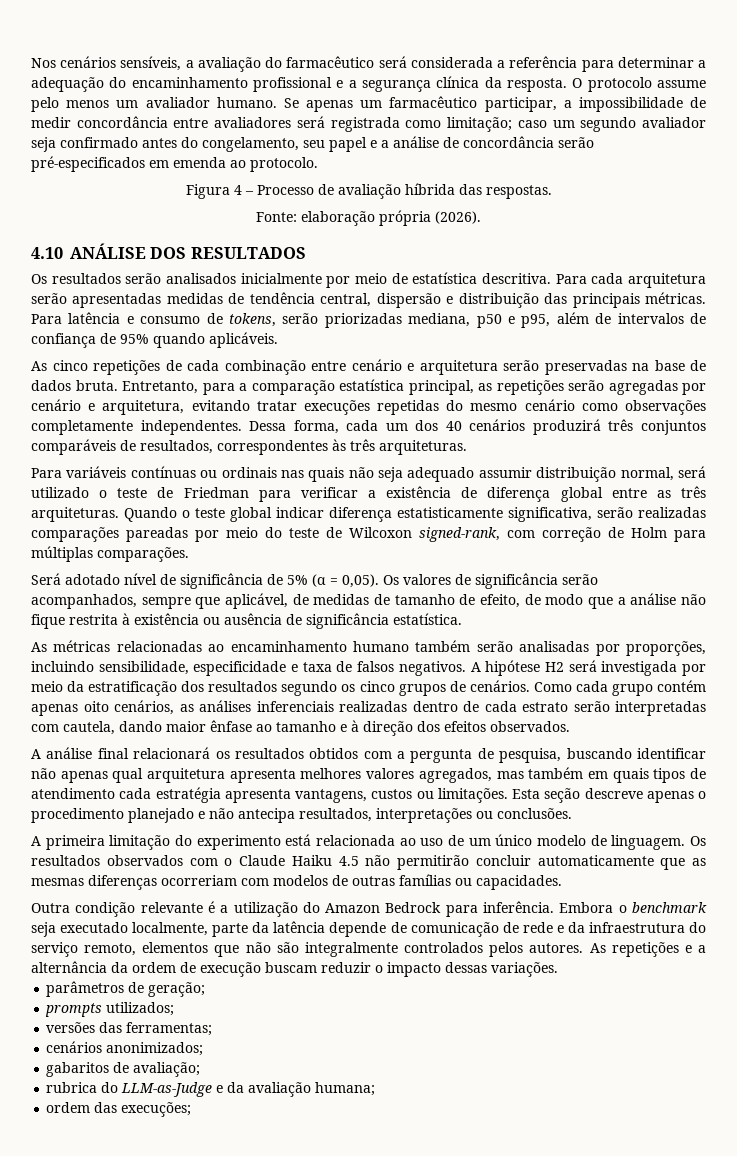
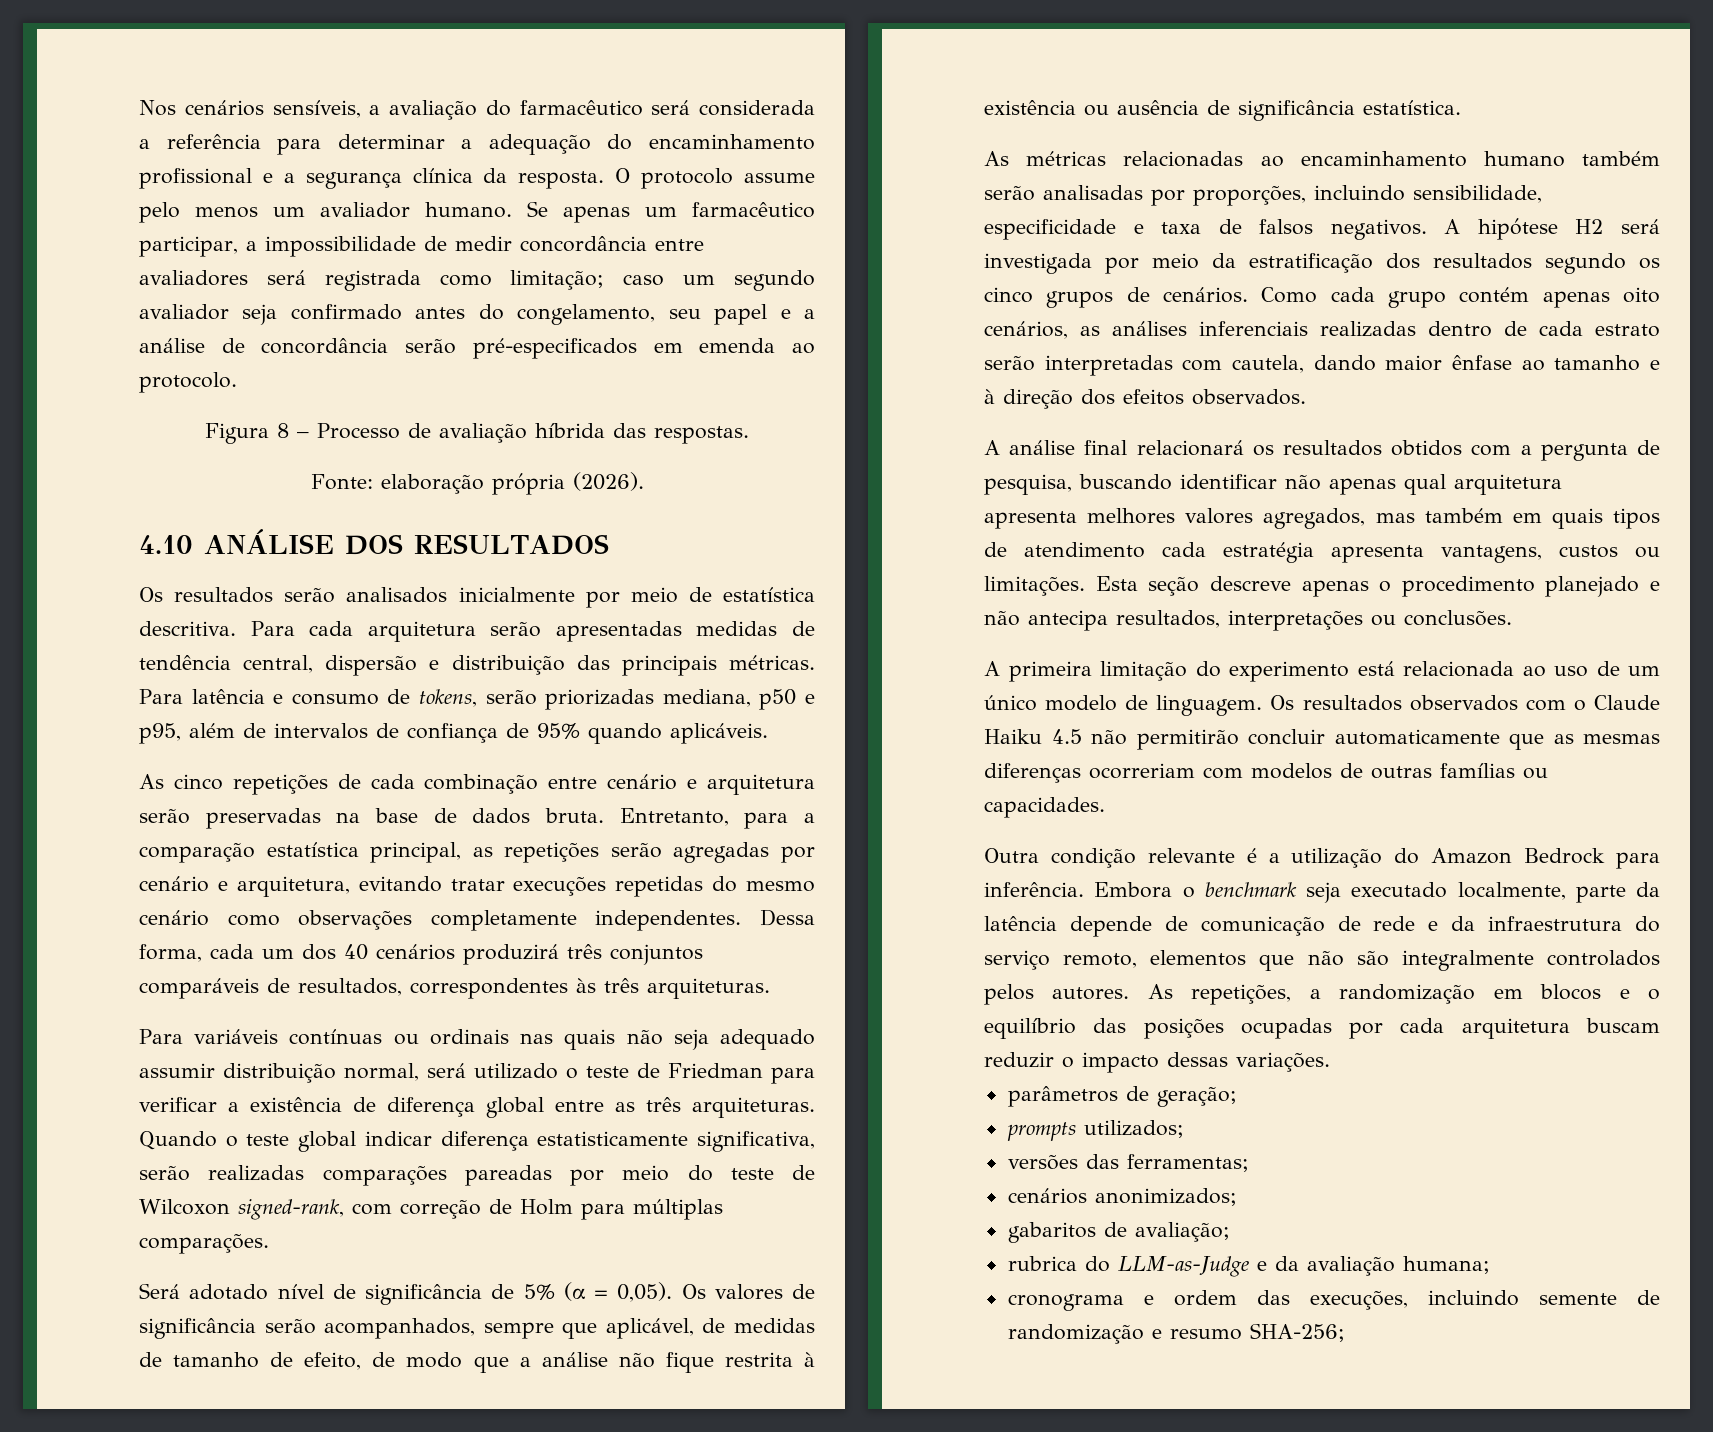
[233,185,242,195] 4 -> [277,423,289,438] 8
[611,942,707,957] [31,961,261,977] repetições e a alternância da ordem de execução -> [1191,984,1660,1005] [984,1018,1570,1039] repetições, a randomização em blocos e o equilíbrio das posições ocupadas por cada arquitetura
[46,1102,192,1117] ordem das execuções; -> [1007,1290,1660,1311] [1007,1323,1345,1344] cronograma e ordem das execuções, incluindo semente de randomização e resumo SHA-256;

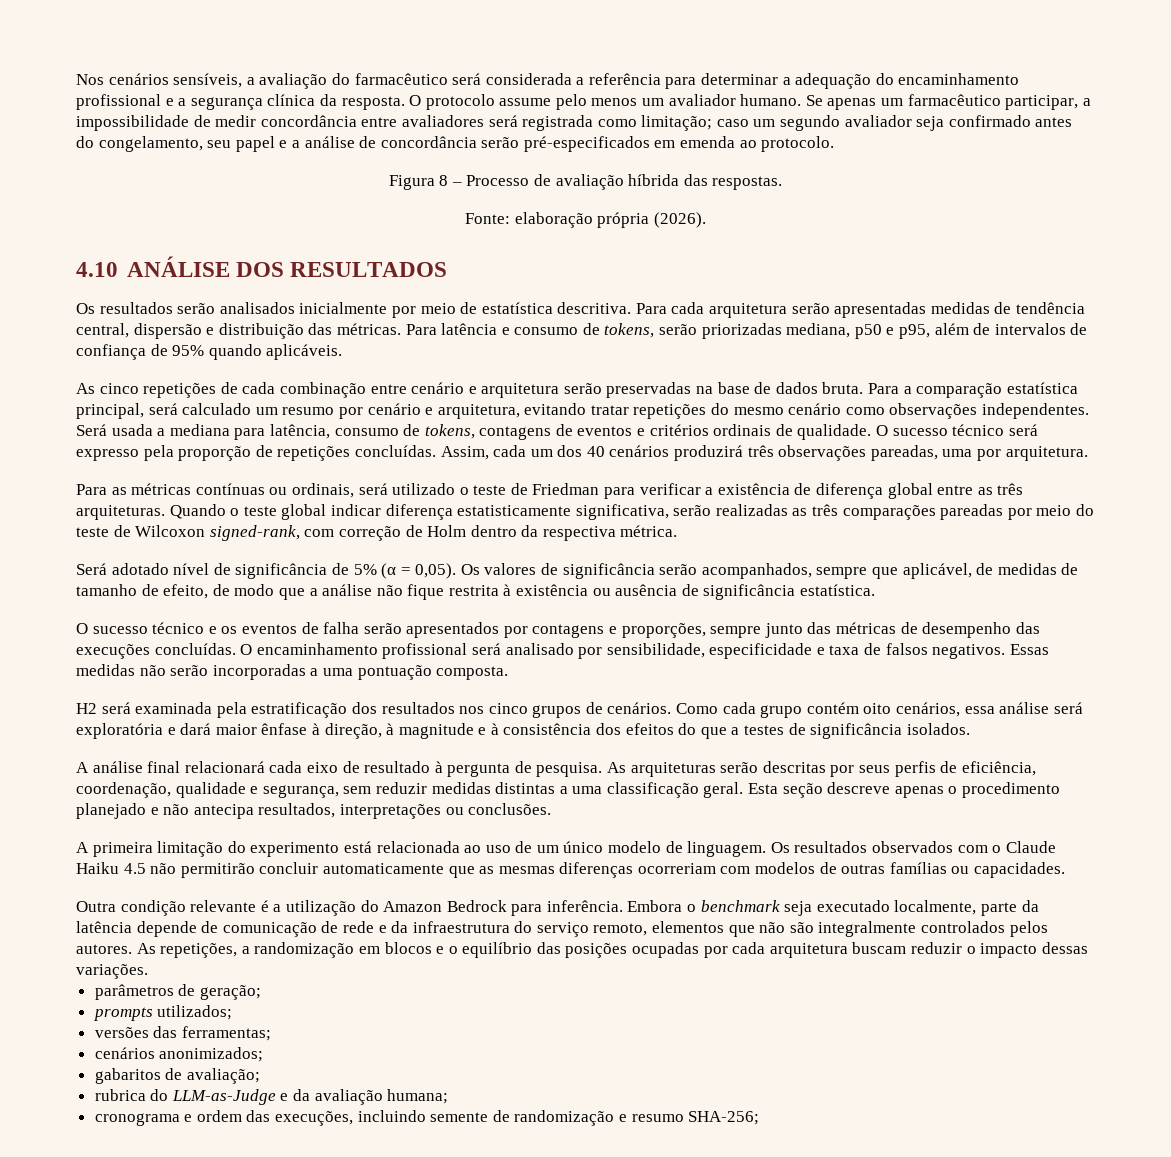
[621,655,717,676] principais -> (333, 329) none
[619,808,789,829] Entretanto, para -> [868,383,900,394] Para
[472,842,770,863] as repetições serão agregadas -> [148,403,335,415] será calculado um resumo
[513,876,704,897] execuções repetidas -> [633,404,707,419] repetições
[430,909,816,931] [139,944,202,962] completamente independentes. Dessa forma, -> [982,403,1090,419] [76,424,1038,440] [76,445,489,461] independentes. Será usada a mediana para latência, consumo de tokens, contagens de eventos e critérios ordinais de qualidade. O sucesso técnico será expresso pela proporção de repetições concluídas. Assim,
[610,944,703,965] [139,978,770,999] [139,1029,815,1050] [139,1063,419,1083] conjuntos comparáveis de resultados, correspondentes às três arquiteturas. // Para variáveis contínuas ou ordinais nas quais não seja adequado assumir distribuição normal, -> [778,445,1088,461] [76,483,354,498] observações pareadas, uma por arquitetura. // Para as métricas contínuas ou ordinais,
(305, 1173) none -> [792,504,839,516] as três
[581,1199,723,1220] [139,1234,269,1254] para múltiplas comparações. -> [470,525,678,541] dentro da respectiva métrica.
[984,151,1660,167] [984,185,1405,206] As métricas relacionadas ao encaminhamento humano também serão analisadas por proporções, incluindo -> [76,622,1040,638] [76,643,603,659] O sucesso técnico e os eventos de falha serão apresentados por contagens e proporções, sempre junto das métricas de desempenho das execuções concluídas. O encaminhamento profissional será analisado por
[1444,218,1660,240] [984,253,1236,274] A hipótese H2 será investigada por meio da -> [1009,644,1049,655] [76,664,509,680] [76,702,247,718] Essas medidas não serão incorporadas a uma pontuação composta. // H2 será examinada pela
[1545,253,1660,274] segundo os -> [459,706,485,714] nos
[1542,291,1610,308] apenas -> (859, 708) none
[1080,321,1660,337] [984,355,1641,376] as análises inferenciais realizadas dentro de cada estrato serão interpretadas com cautela, dando maior ênfase ao tamanho -> [964,702,1083,714] [76,723,474,739] essa análise será exploratória e dará maior ênfase à direção, à magnitude
[1003,389,1073,409] direção -> [503,723,592,735] consistência
[1192,389,1306,405] [984,440,1660,461] [984,474,1562,495] [984,508,1660,529] [984,542,1660,563] [984,576,1085,596] observados. // A análise final relacionará os resultados obtidos com a pergunta de pesquisa, buscando identificar não apenas qual arquitetura apresenta melhores valores agregados, mas também em quais tipos de atendimento cada estratégia apresenta vantagens, custos ou limitações. -> [678,723,970,739] [76,761,1036,777] [76,782,744,798] do que a testes de significância isolados. // A análise final relacionará cada eixo de resultado à pergunta de pesquisa. As arquiteturas serão descritas por seus perfis de eficiência, coordenação, qualidade e segurança, sem reduzir medidas distintas a uma classificação geral.

